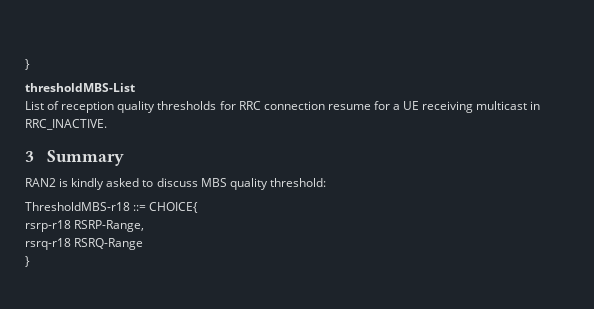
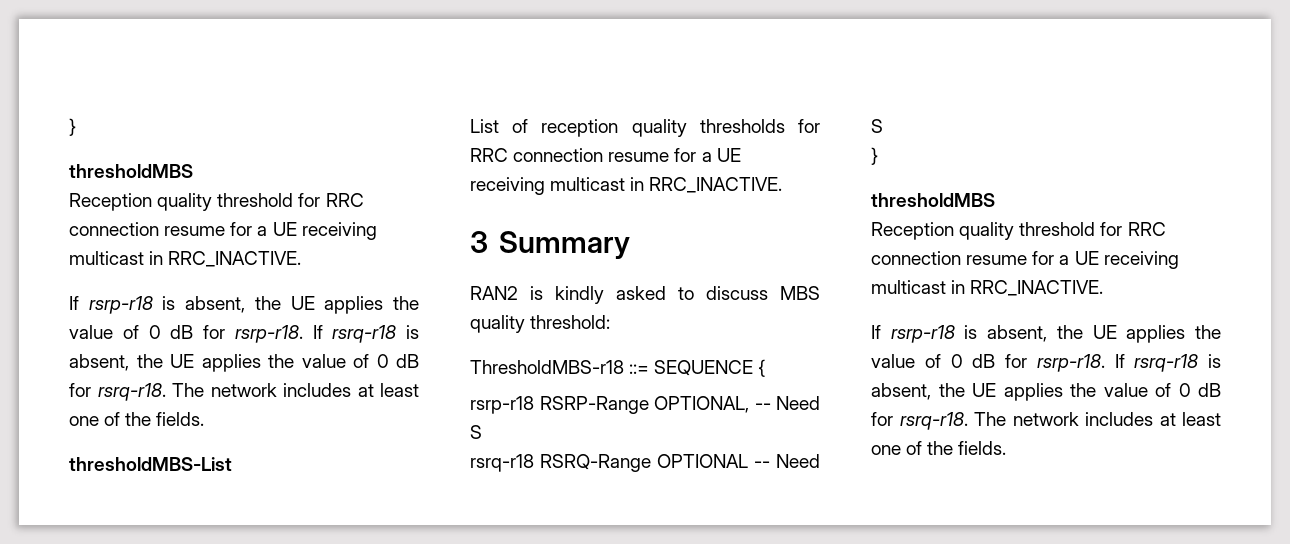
[25,59,30,70] } -> [69,118,76,136] [69,164,193,178] [69,193,364,211] [69,222,377,240] [69,251,302,267] [69,296,420,314] [69,325,419,343] [69,354,419,372] [69,383,419,401] [69,412,205,426] } // thresholdMBS // Reception quality threshold for RRC connection resume for a UE receiving multicast in RRC_INACTIVE. // If rsrp-r18 is absent, the UE applies the value of 0 dB for rsrp-r18. If rsrq-r18 is absent, the UE applies the value of 0 dB for rsrq-r18. The network includes at least one of the fields.
[149,202,199,213] [25,220,145,232] [25,238,144,250] [25,256,30,267] CHOICE{ // rsrp-r18 RSRP-Range, // rsrq-r18 RSRQ-Range // } -> [654,359,766,377] [470,396,820,414] [470,425,482,439] [470,454,820,472] [871,119,883,133] [871,147,878,165] [871,193,995,207] [871,222,1166,240] [871,251,1179,269] [871,280,1104,296] [871,325,1221,343] [871,354,1221,372] [871,383,1221,401] [871,412,1221,430] [871,441,1007,455] SEQUENCE { // rsrp-r18 RSRP-Range OPTIONAL, -- Need S // rsrq-r18 RSRQ-Range OPTIONAL -- Need S // } // thresholdMBS // Reception quality threshold for RRC connection resume for a UE receiving multicast in RRC_INACTIVE. // If rsrp-r18 is absent, the UE applies the value of 0 dB for rsrp-r18. If rsrq-r18 is absent, the UE applies the value of 0 dB for rsrq-r18. The network includes at least one of the fields.

